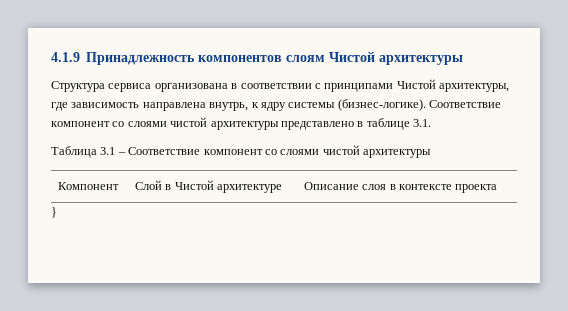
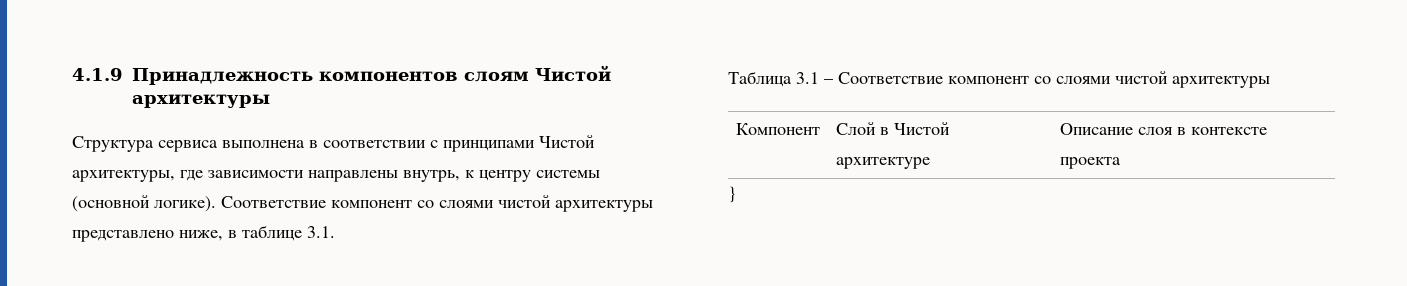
[154,83,228,92] организована -> [222,140,305,148] выполнена
[71,99,426,111] зависимость направлена внутрь, к ядру системы (бизнес-логике). -> [208,170,600,182] [72,195,216,212] зависимости направлены внутрь, к центру системы (основной логике).
(354, 125) none -> [179,230,223,241] ниже,

